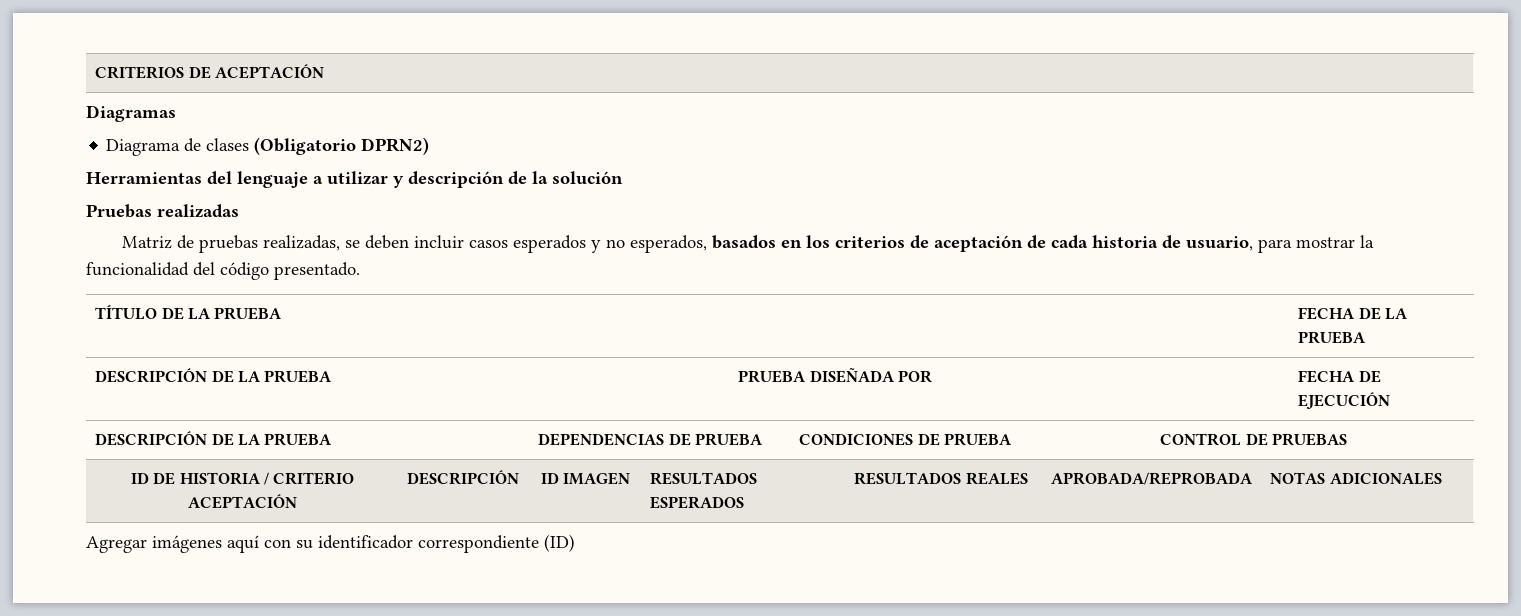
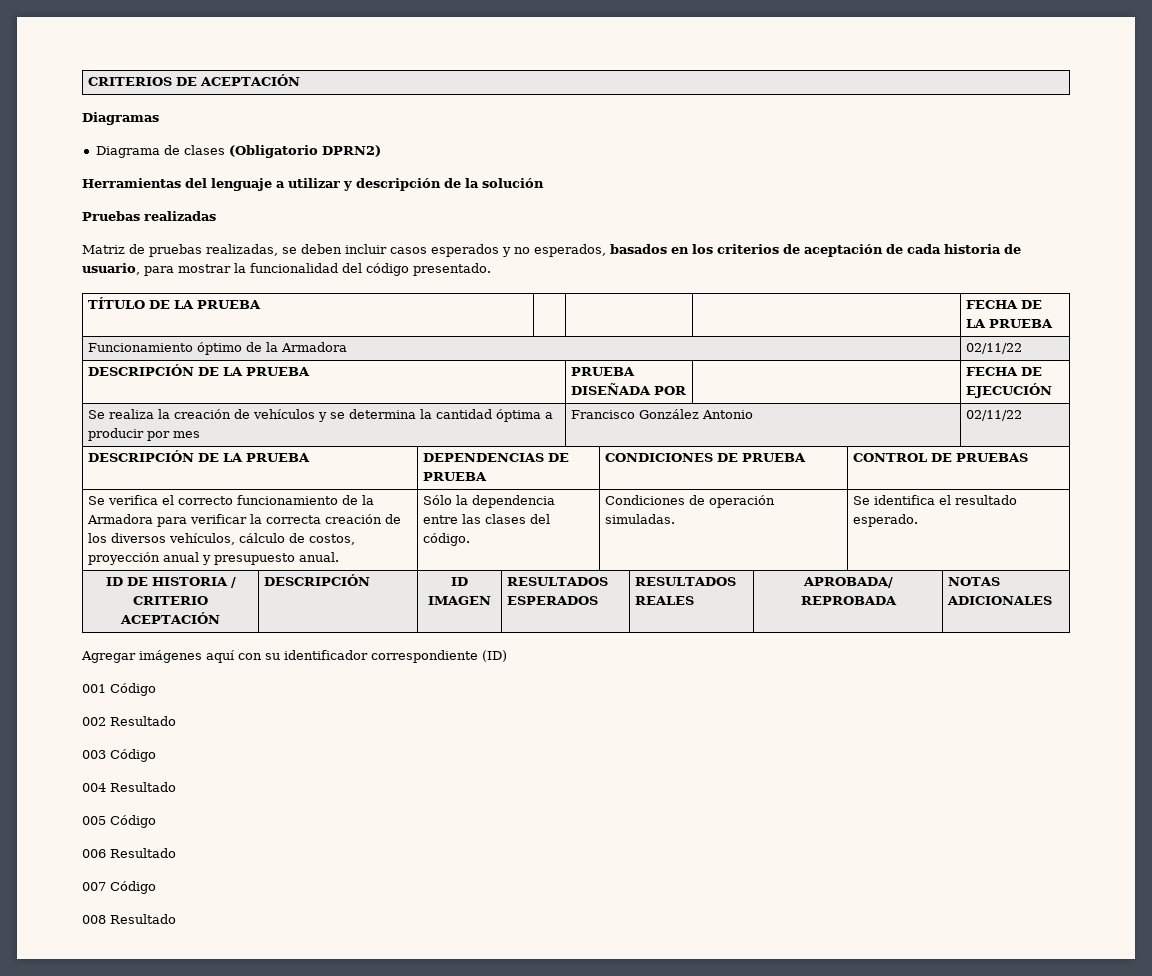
(1367, 337) none -> [88,342,348,355] [966,343,1023,354] // Funcionamiento óptimo de la Armadora | 02/11/22
(1391, 400) none -> [88,409,554,422] [88,428,201,441] [571,409,754,419] [966,410,1023,421] // Se realiza la creación de vehículos y se determina la cantidad óptima a producir por mes | Francisco González Antonio | 02/11/22
(1347, 439) none -> [88,495,375,505] [87,514,402,527] [88,533,356,545] [88,552,340,565] [423,495,556,508] [423,514,551,524] [423,533,471,546] [605,495,776,508] [605,514,676,524] [853,495,1018,505] [853,514,919,527] // Se verifica el correcto funcionamiento de la Armadora para verificar la correcta creación de los diversos vehículos, cálculo de costos, proyección anual y presupuesto anual. | Sólo la dependencia entre las clases del código. | Condiciones de operación simuladas. | Se identifica el resultado esperado.
(575, 543) none -> [82,683,156,696] [82,716,176,726] [82,749,156,762] [82,782,176,792] [82,815,156,828] [82,848,176,858] [82,881,156,894] [82,914,176,924] // 001 Código // 002 Resultado // 003 Código // 004 Resultado // 005 Código // 006 Resultado // 007 Código // 008 Resultado

